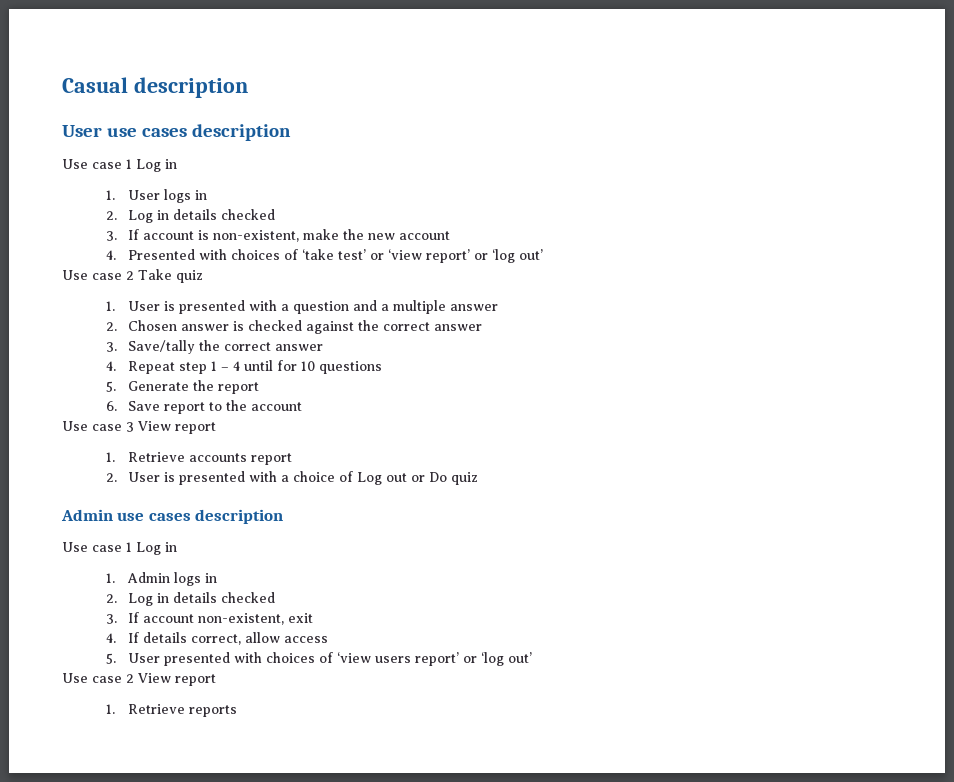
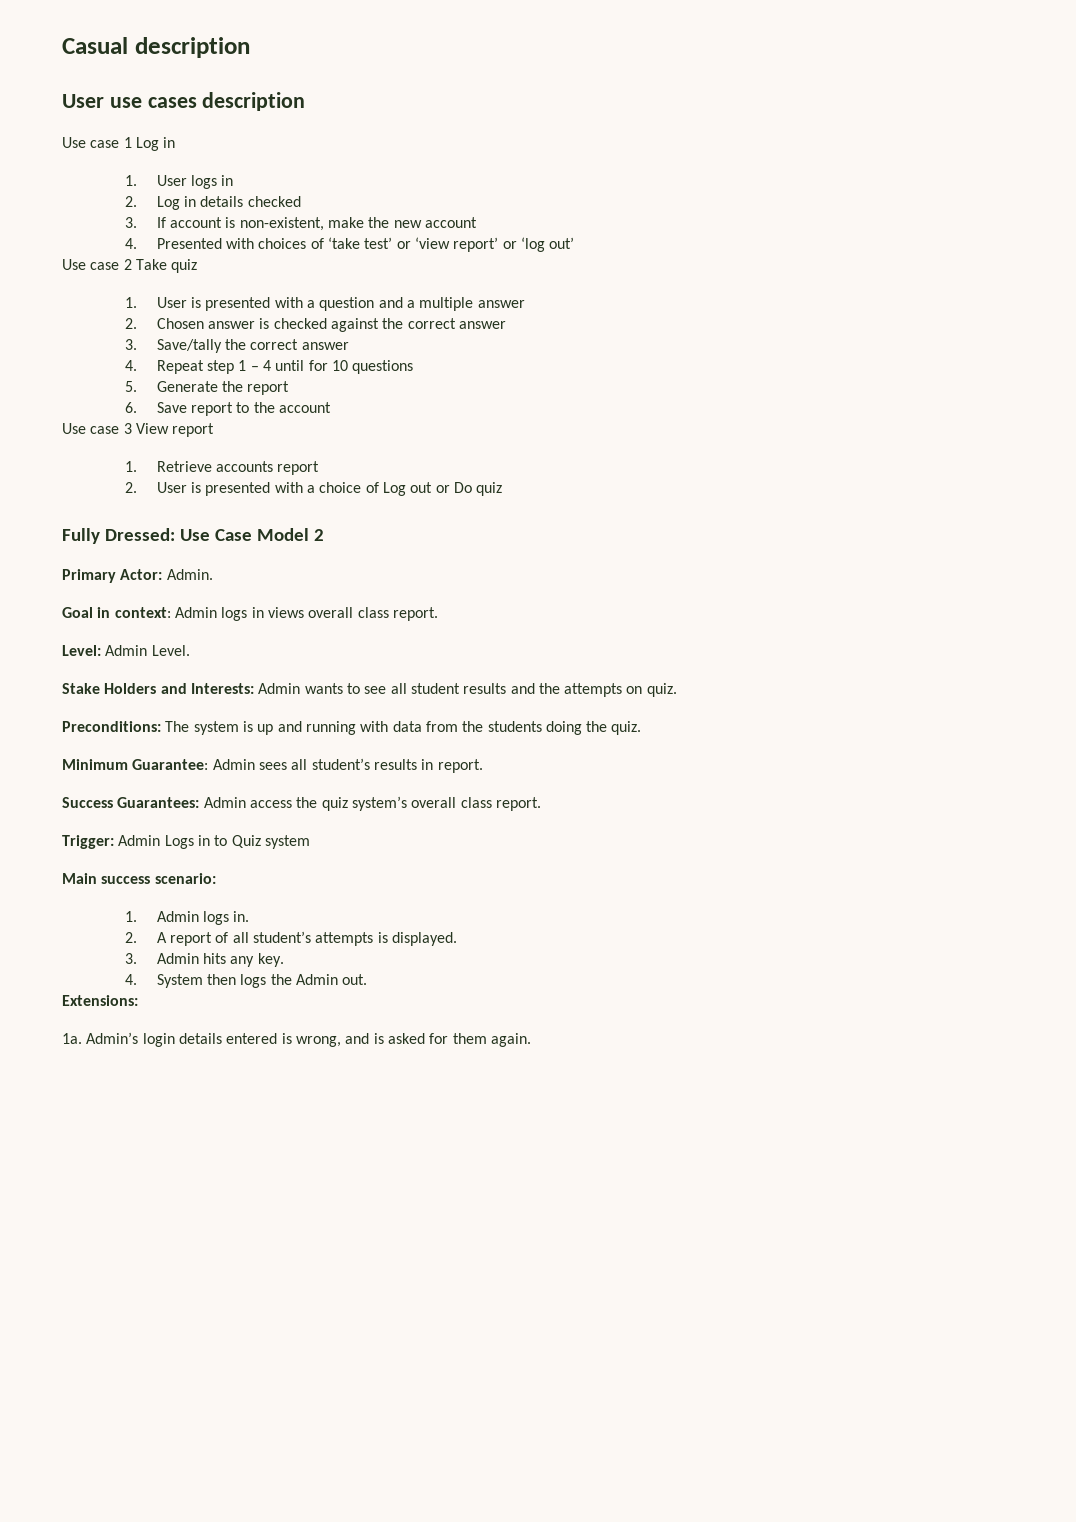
[61,509,284,524] [62,542,177,555] Admin use cases description // Use case 1 Log in -> [62,528,324,544] [62,569,213,583] [62,607,438,621] [62,645,190,656] [62,683,677,697] [62,721,642,735] [62,758,483,773] [62,796,541,811] [62,835,310,849] [62,873,216,884] Fully Dressed: Use Case Model 2 // Primary Actor: Admin. // Goal in context: Admin logs in views overall class report. // Level: Admin Level. // Stake Holders and Interests: Admin wants to see all student results and the attempts on quiz. // Preconditions: The system is up and running with data from the students doing the quiz. // Minimum Guarantee: Admin sees all student’s results in report. // Success Guarantees: Admin access the quiz system’s overall class report. // Trigger: Admin Logs in to Quiz system // Main success scenario:
[204,573,217,583] [105,592,275,606] [105,612,313,625] [105,632,328,645] [105,652,532,666] [62,673,216,686] [105,704,237,717] in // 2. Log in details checked // 3. If account non-existent, exit // 4. If details correct, allow access // 5. User presented with choices of ‘view users report’ or ‘log out’ // Use case 2 View report // 1. Retrieve reports -> [233,911,250,922] [125,931,458,946] [125,953,284,967] [125,974,368,988] [62,995,138,1006] [62,1032,531,1047] in. // 2. A report of all student’s attempts is displayed. // 3. Admin hits any key. // 4. System then logs the Admin out. // Extensions: // 1a. Admin’s login details entered is wrong, and is asked for them again.

